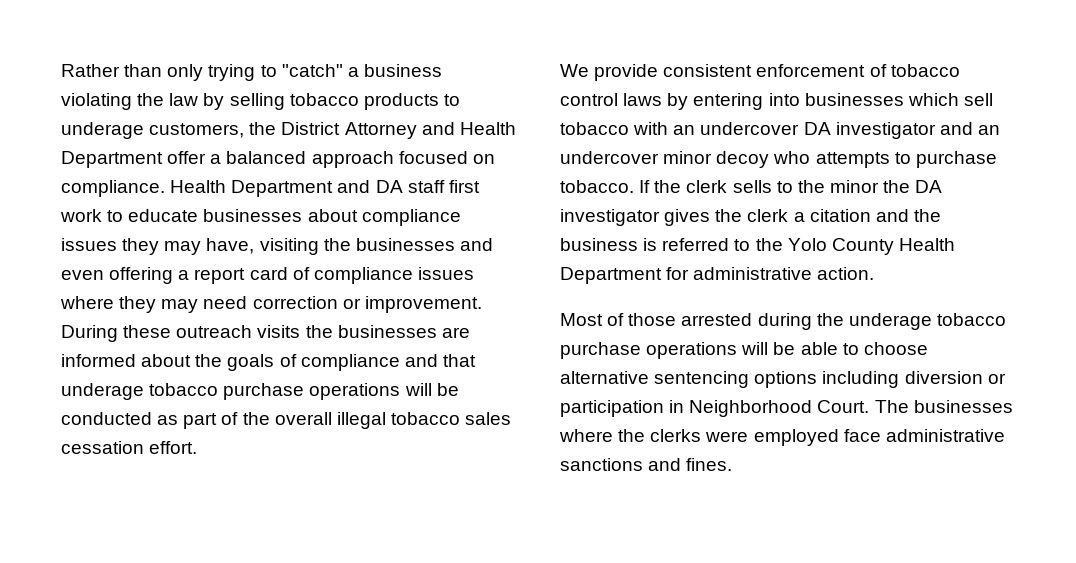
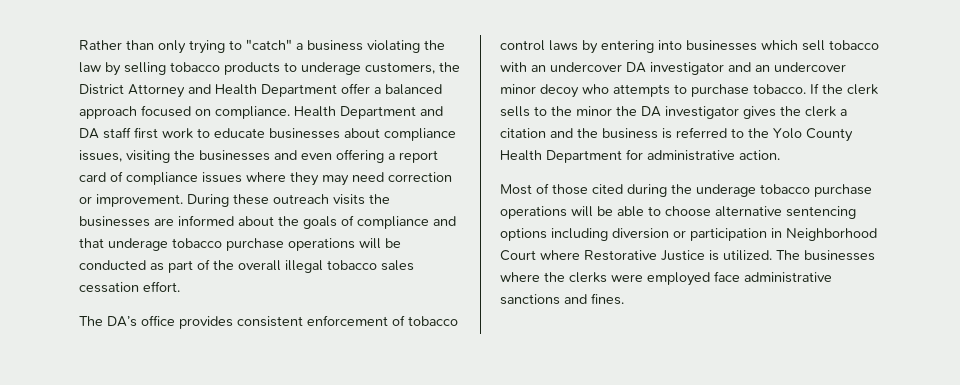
[61,238,255,255] issues they may have, -> [79,150,122,162] issues,
[560,64,659,81] We provide -> [79,315,233,329] The DA’s office provides
[681,313,753,326] arrested -> [592,184,623,194] cited
[817,400,870,413] Court. -> [500,250,772,261] Court where Restorative Justice is utilized.

